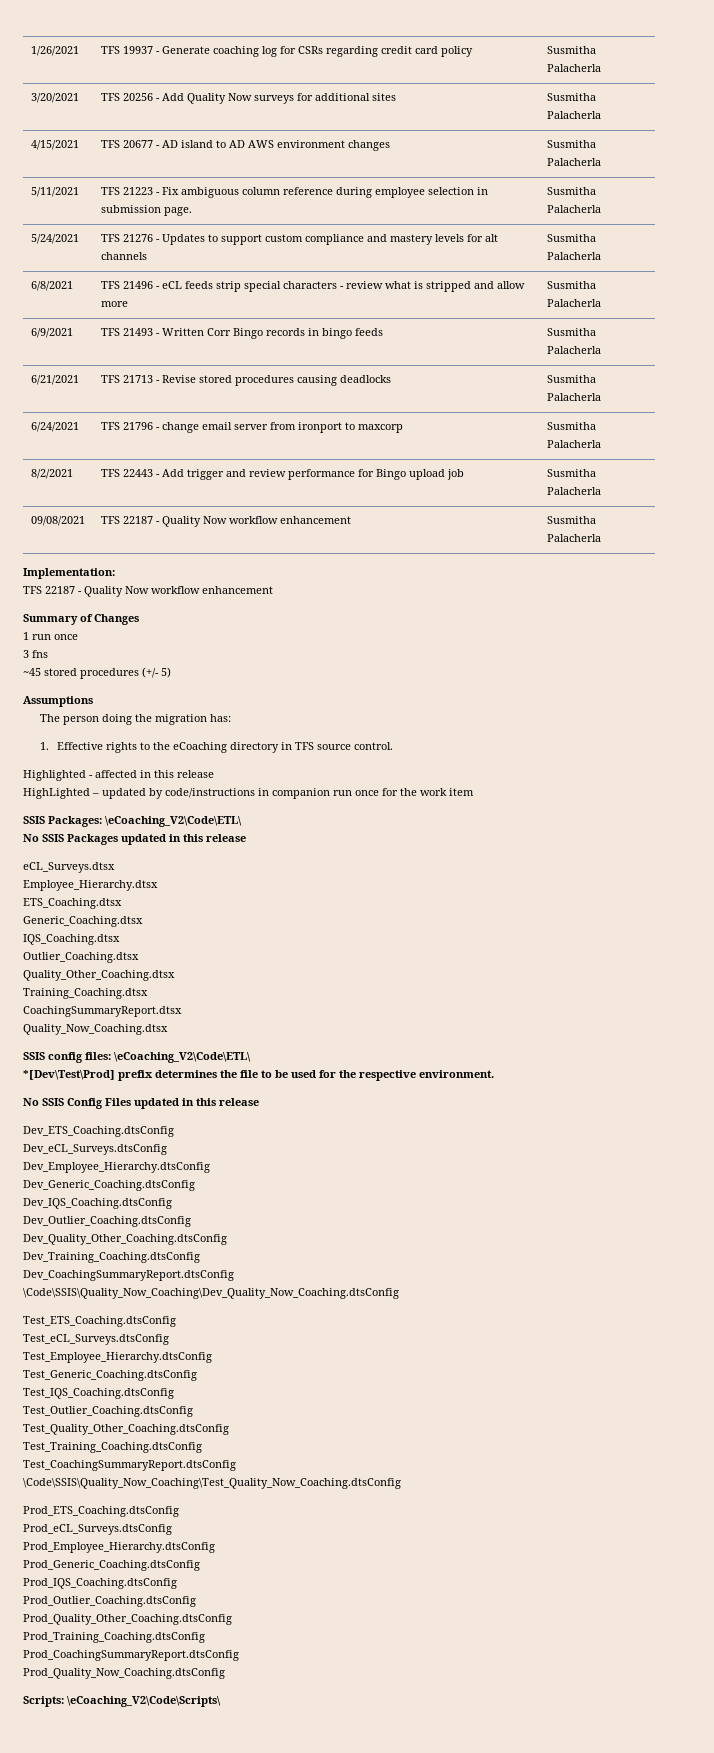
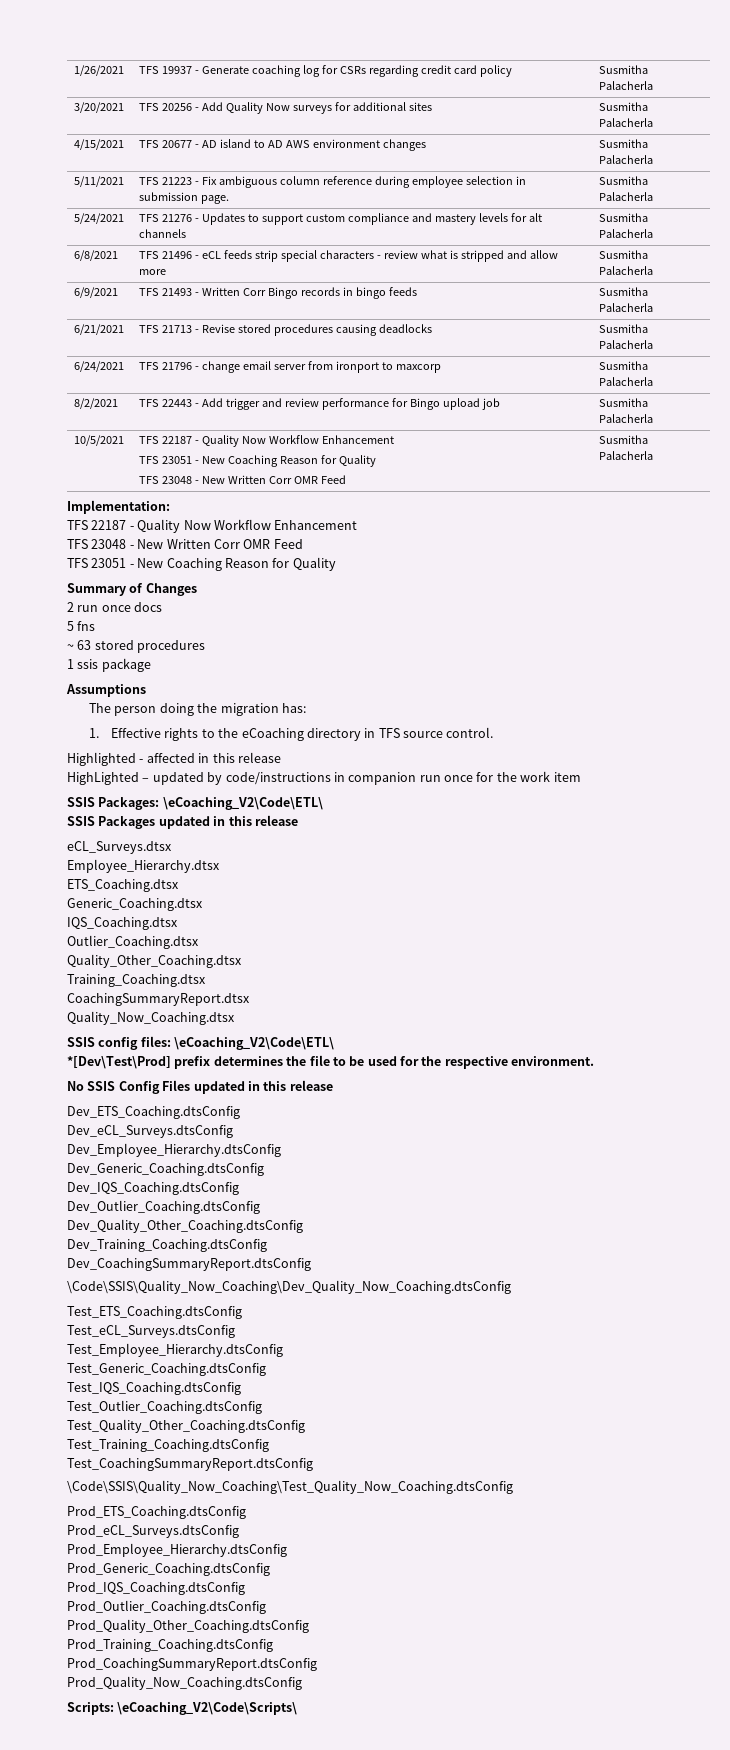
[30,516,85,526] [100,516,351,527] 09/08/2021 | TFS 22187 - Quality Now workflow enhancement -> [74,435,125,446] [139,435,395,447] [139,455,377,467] [139,475,347,484] 10/5/2021 | TFS 22187 - Quality Now Workflow Enhancement // TFS 23051 - New Coaching Reason for Quality // TFS 23048 - New Written Corr OMR Feed
[151,586,273,594] workflow enhancement -> [213,519,358,530] [67,539,303,549] [67,557,336,571] Workflow Enhancement // TFS 23048 - New Written Corr OMR Feed // TFS 23051 - New Coaching Reason for Quality
[23,632,78,640] [23,650,29,658] 1 run once // 3 -> [67,602,163,612] [67,621,74,631] 2 run once docs // 5
[23,667,171,679] ~45 stored procedures (+/- 5) -> [67,640,206,653] [67,658,151,672] ~ 63 stored procedures // 1 ssis package
[23,834,39,842] No -> (323, 803) none

